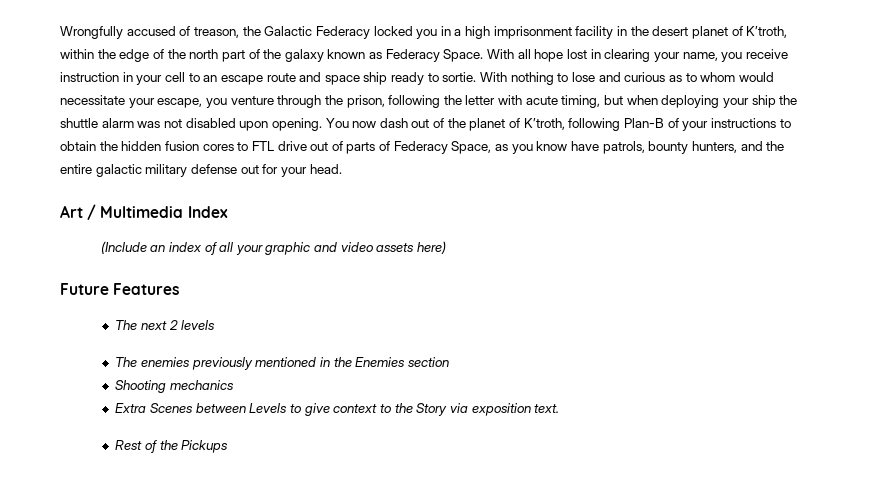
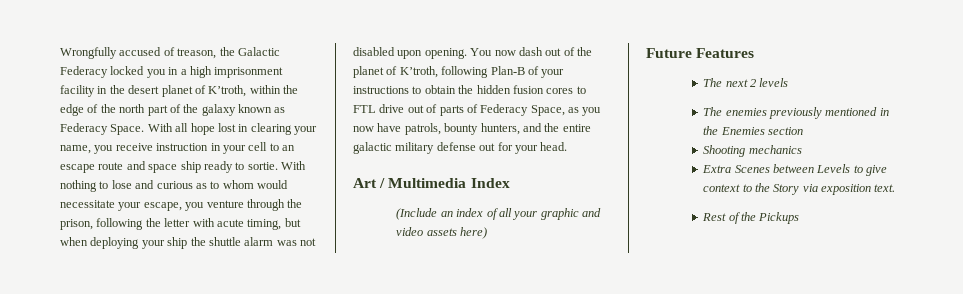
[536,141,568,151] know -> [353,126,374,132] now

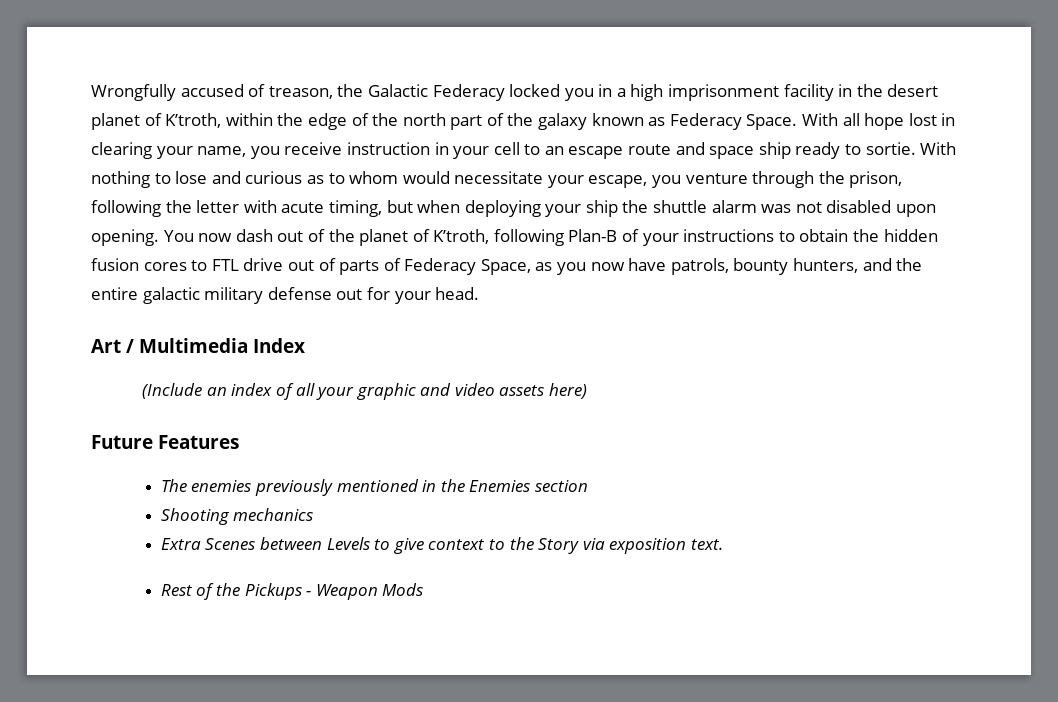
[703,78,789,87] // The next 2 levels -> (239, 442) none
(800, 218) none -> [306,583,424,600] - Weapon Mods

